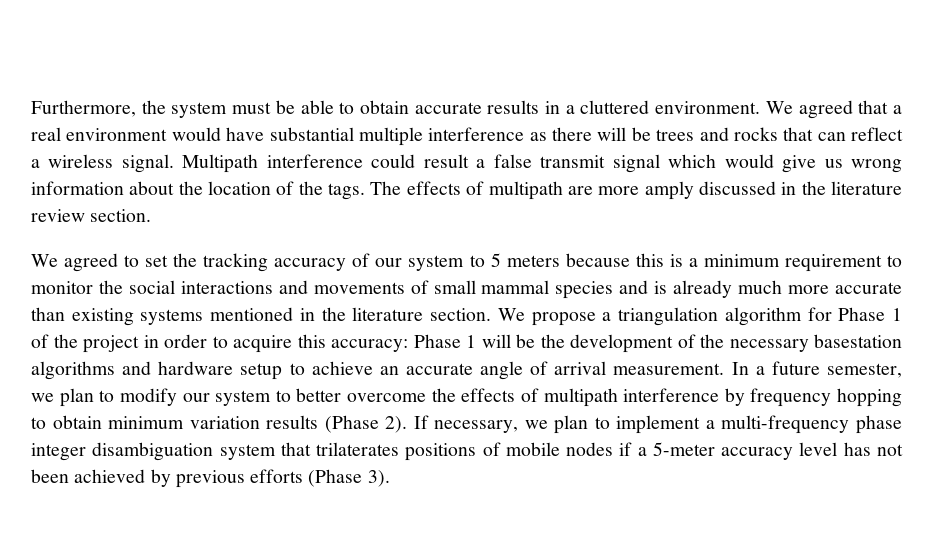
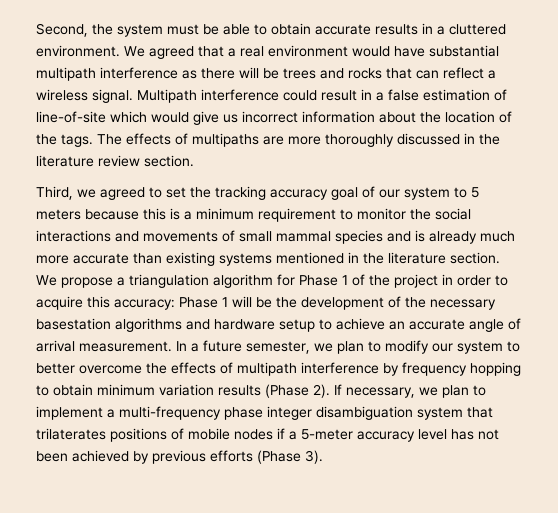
[31,100,136,117] Furthermore, -> [36,23,88,37] Second,
[358,127,423,146] multiple -> [36,67,96,81] multipath
(469, 161) none -> [361,89,372,100] in
[540,154,660,173] transmit signal -> [423,89,507,101] [36,111,106,123] estimation of line-of-site
[851,159,902,173] wrong -> [242,111,298,123] incorrect
[488,181,563,200] multipath -> [192,133,259,147] multipaths
[644,181,694,200] amply -> [325,134,394,147] thoroughly
[31,254,58,267] We -> [36,186,96,200] Third, we
(347, 264) none -> [331,187,358,200] goal

